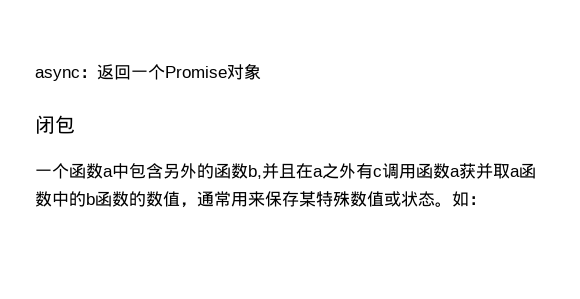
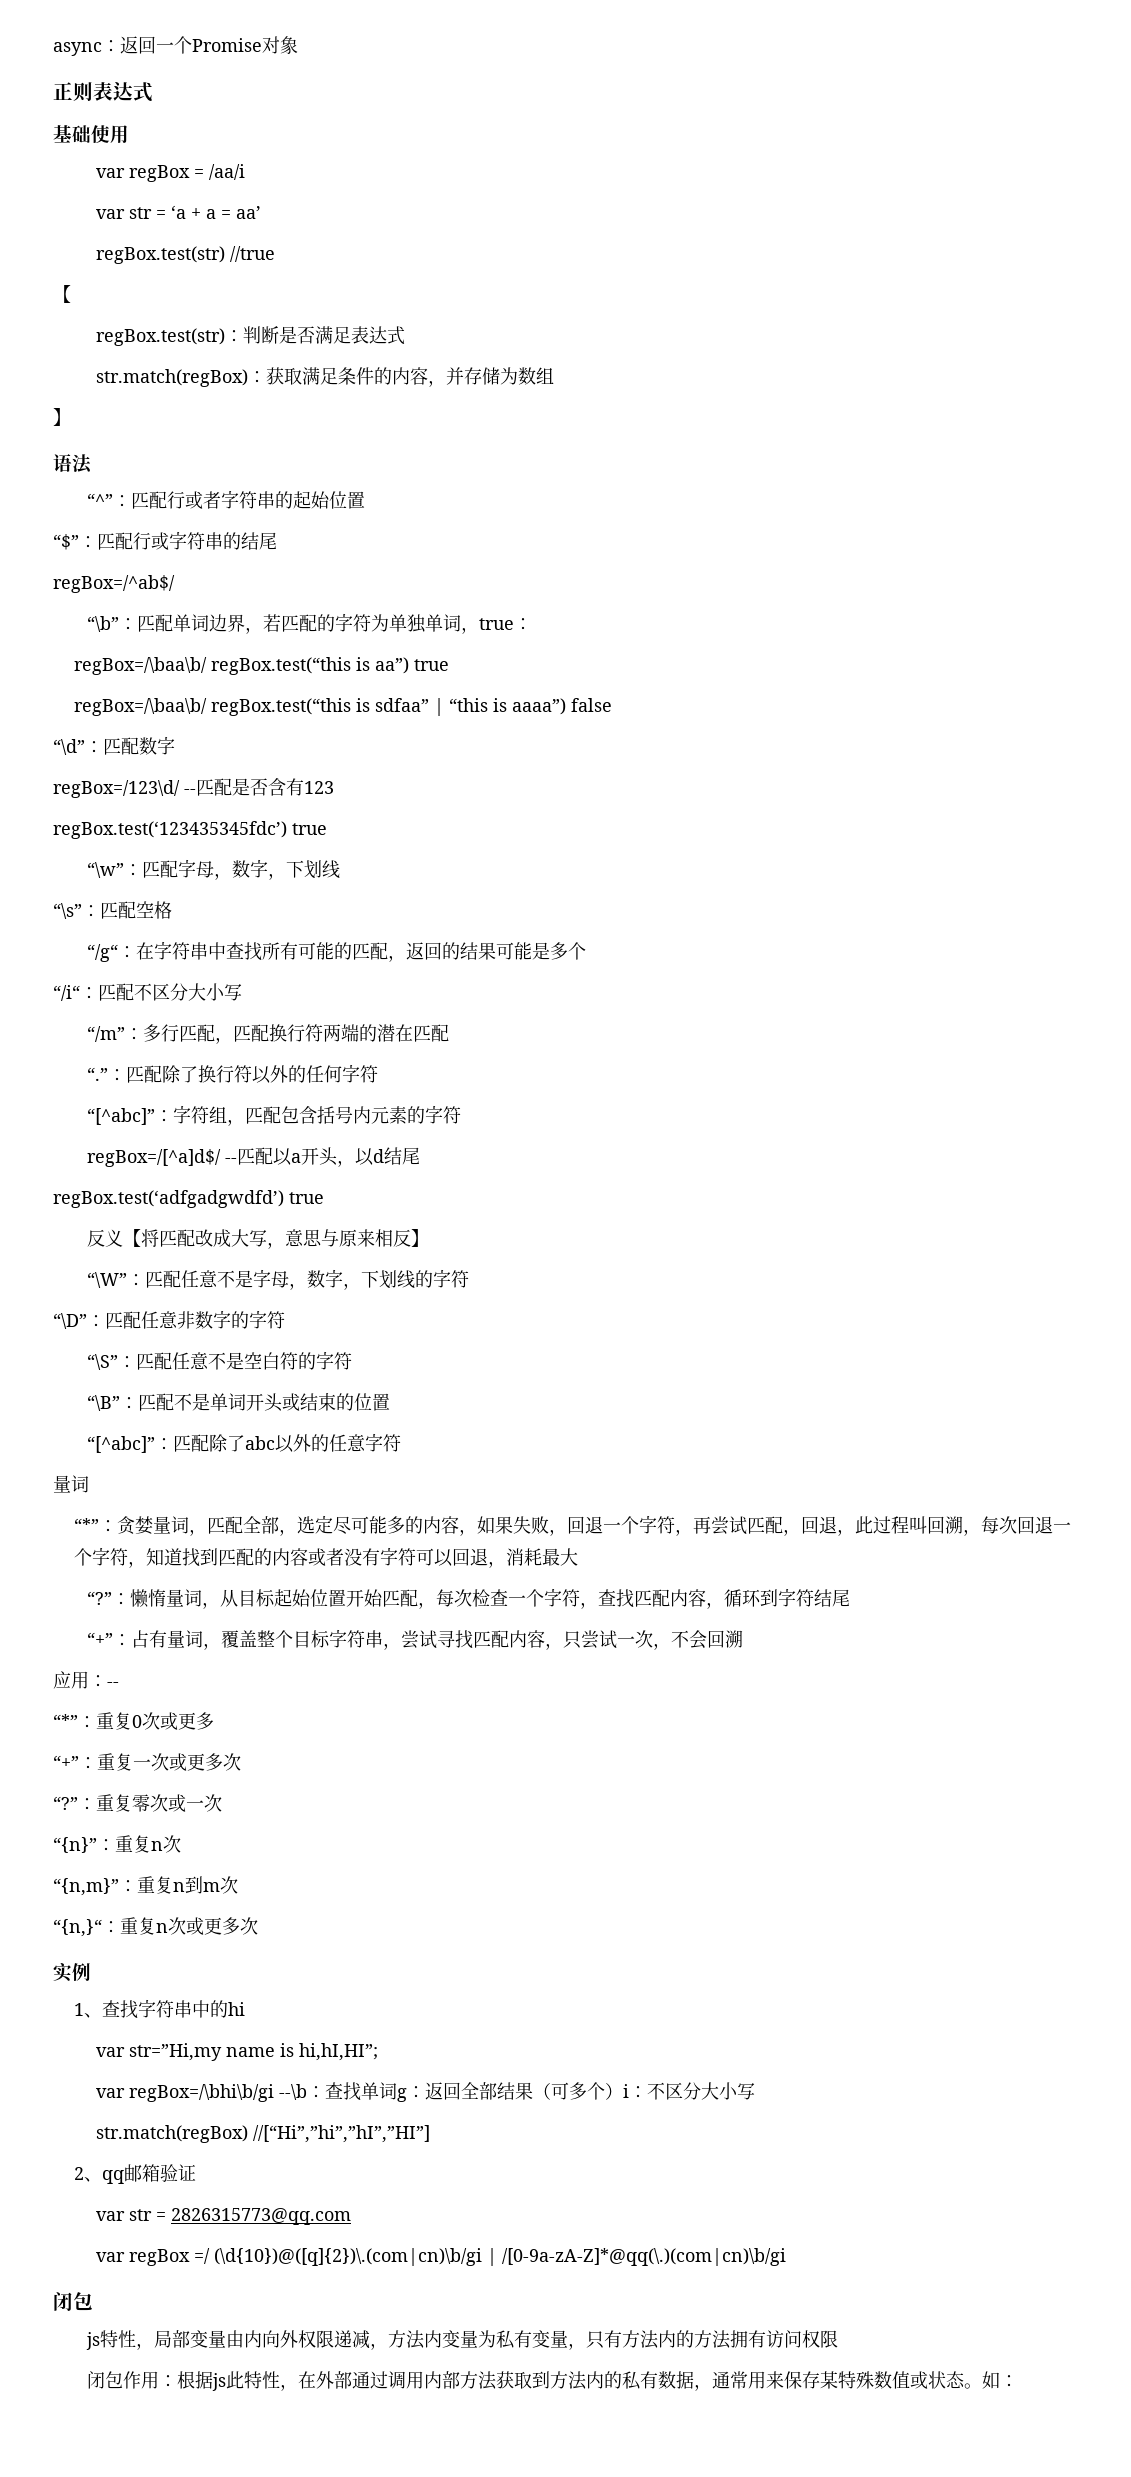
[35,115,75,134] [35,163,536,179] [35,191,180,207] 闭包 // 一个函数a中包含另外的函数b,并且在a之外有c调用函数a获并取a函数中的b函数的数值 -> [53,82,153,102] [53,125,129,144] [95,164,245,182] [95,205,261,219] [95,246,275,264] [53,285,71,303] [95,326,405,346] [95,367,554,387] [53,408,71,426] [53,454,92,474] [86,490,365,509] [53,531,277,550] [53,575,175,593] [86,613,532,634] [74,657,450,675] [74,698,613,716] [53,736,175,755] [53,778,334,798] [53,821,327,839] [86,859,340,880] [53,901,172,919] [86,941,586,962] [53,983,242,1001] [86,1024,449,1044] [86,1064,378,1084] [86,1105,461,1126] [86,1147,420,1167] [53,1190,324,1208] [86,1229,429,1249] [86,1269,469,1290] [53,1310,285,1329] [86,1351,352,1370] [86,1393,390,1412] [86,1433,401,1453] [53,1475,89,1493] [74,1515,1072,1536] [74,1547,579,1568] [86,1588,850,1609] [86,1629,743,1650] [53,1671,119,1689] [53,1712,214,1730] [53,1753,241,1771] [53,1794,222,1812] [53,1835,181,1853] [53,1876,238,1896] [53,1917,258,1937] [53,1963,91,1982] [74,1999,246,2019] [95,2043,378,2061] [95,2082,755,2102] [95,2125,430,2143] [74,2164,197,2184] [95,2208,351,2225] [95,2248,786,2266] [53,2292,93,2311] [85,2330,838,2350] [86,2371,694,2391] 正则表达式 // 基础使用 // var regBox = /aa/i // var str = ‘a + a = aa’ // regBox.test(str) //true // 【 // regBox.test(str)：判断是否满足表达式 // str.match(regBox)：获取满足条件的内容，并存储为数组 // 】 // 语法 // “^”：匹配行或者字符串的起始位置 // “$”：匹配行或字符串的结尾 // regBox=/^ab$/ // “\b”：匹配单词边界，若匹配的字符为单独单词，true： // regBox=/\baa\b/ regBox.test(“this is aa”) true // regBox=/\baa\b/ regBox.test(“this is sdfaa” | “this is aaaa”) false // “\d”：匹配数字 // regBox=/123\d/ --匹配是否含有123 // regBox.test(‘123435345fdc’) true // “\w”：匹配字母，数字，下划线 // “\s”：匹配空格 // “/g“：在字符串中查找所有可能的匹配，返回的结果可能是多个 // “/i“：匹配不区分大小写 // “/m”：多行匹配，匹配换行符两端的潜在匹配 // “.”：匹配除了换行符以外的任何字符 // “[^abc]”：字符组，匹配包含括号内元素的字符 // regBox=/[^a]d$/ --匹配以a开头，以d结尾 // regBox.test(‘adfgadgwdfd’) true // 反义【将匹配改成大写，意思与原来相反】 // “\W”：匹配任意不是字母，数字，下划线的字符 // “\D”：匹配任意非数字的字符 // “\S”：匹配任意不是空白符的字符 // “\B”：匹配不是单词开头或结束的位置 // “[^abc]”：匹配除了abc以外的任意字符 // 量词 // “*”：贪婪量词，匹配全部，选定尽可能多的内容，如果失败，回退一个字符，再尝试匹配，回退，此过程叫回溯，每次回退一个字符，知道找到匹配的内容或者没有字符可以回退，消耗最大 // “?”：懒惰量词，从目标起始位置开始匹配，每次检查一个字符，查找匹配内容，循环到字符结尾 // “+”：占有量词，覆盖整个目标字符串，尝试寻找匹配内容，只尝试一次，不会回溯 // 应用：-- // “*”：重复0次或更多 // “+”：重复一次或更多次 // “?”：重复零次或一次 // “{n}”：重复n次 // “{n,m}”：重复n到m次 // “{n,}“：重复n次或更多次 // 实例 // 1、查找字符串中的hi // var str=”Hi,my name is hi,hI,HI”; // var regBox=/\bhi\b/gi --\b：查找单词g：返回全部结果（可多个）i：不区分大小写 // str.match(regBox) //[“Hi”,”hi”,”hI”,”HI”] // 2、qq邮箱验证 // var str = 2826315773@qq.com // var regBox =/ (\d{10})@([q]{2})\.(com|cn)\b/gi | /[0-9a-zA-Z]*@qq(\.)(com|cn)\b/gi // 闭包 // js特性，局部变量由内向外权限递减，方法内变量为私有变量，只有方法内的方法拥有访问权限 // 闭包作用：根据js此特性，在外部通过调用内部方法获取到方法内的私有数据

